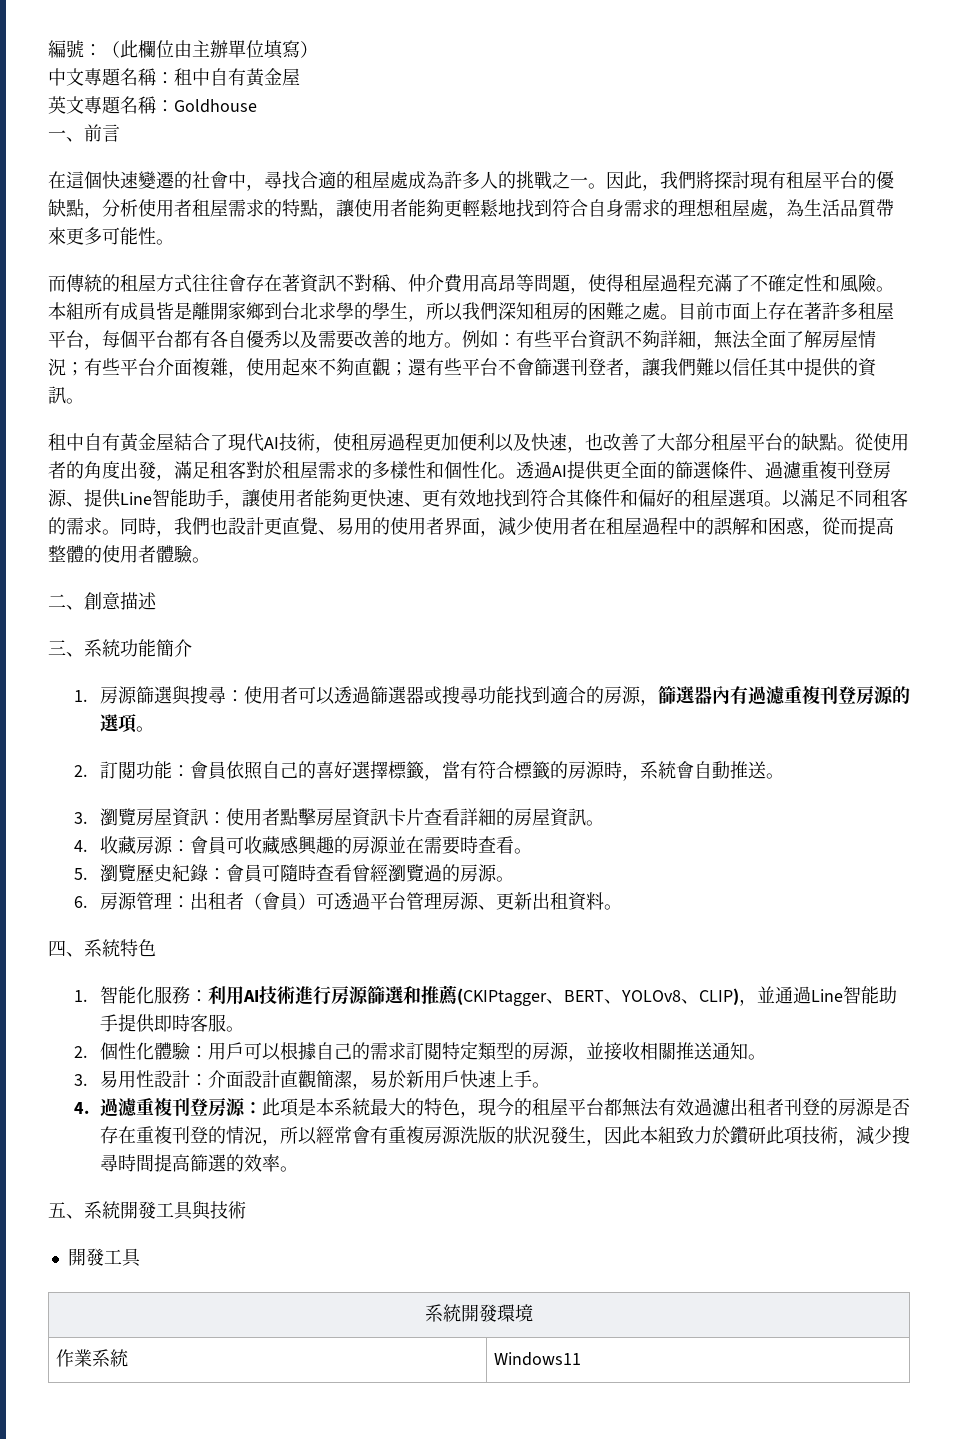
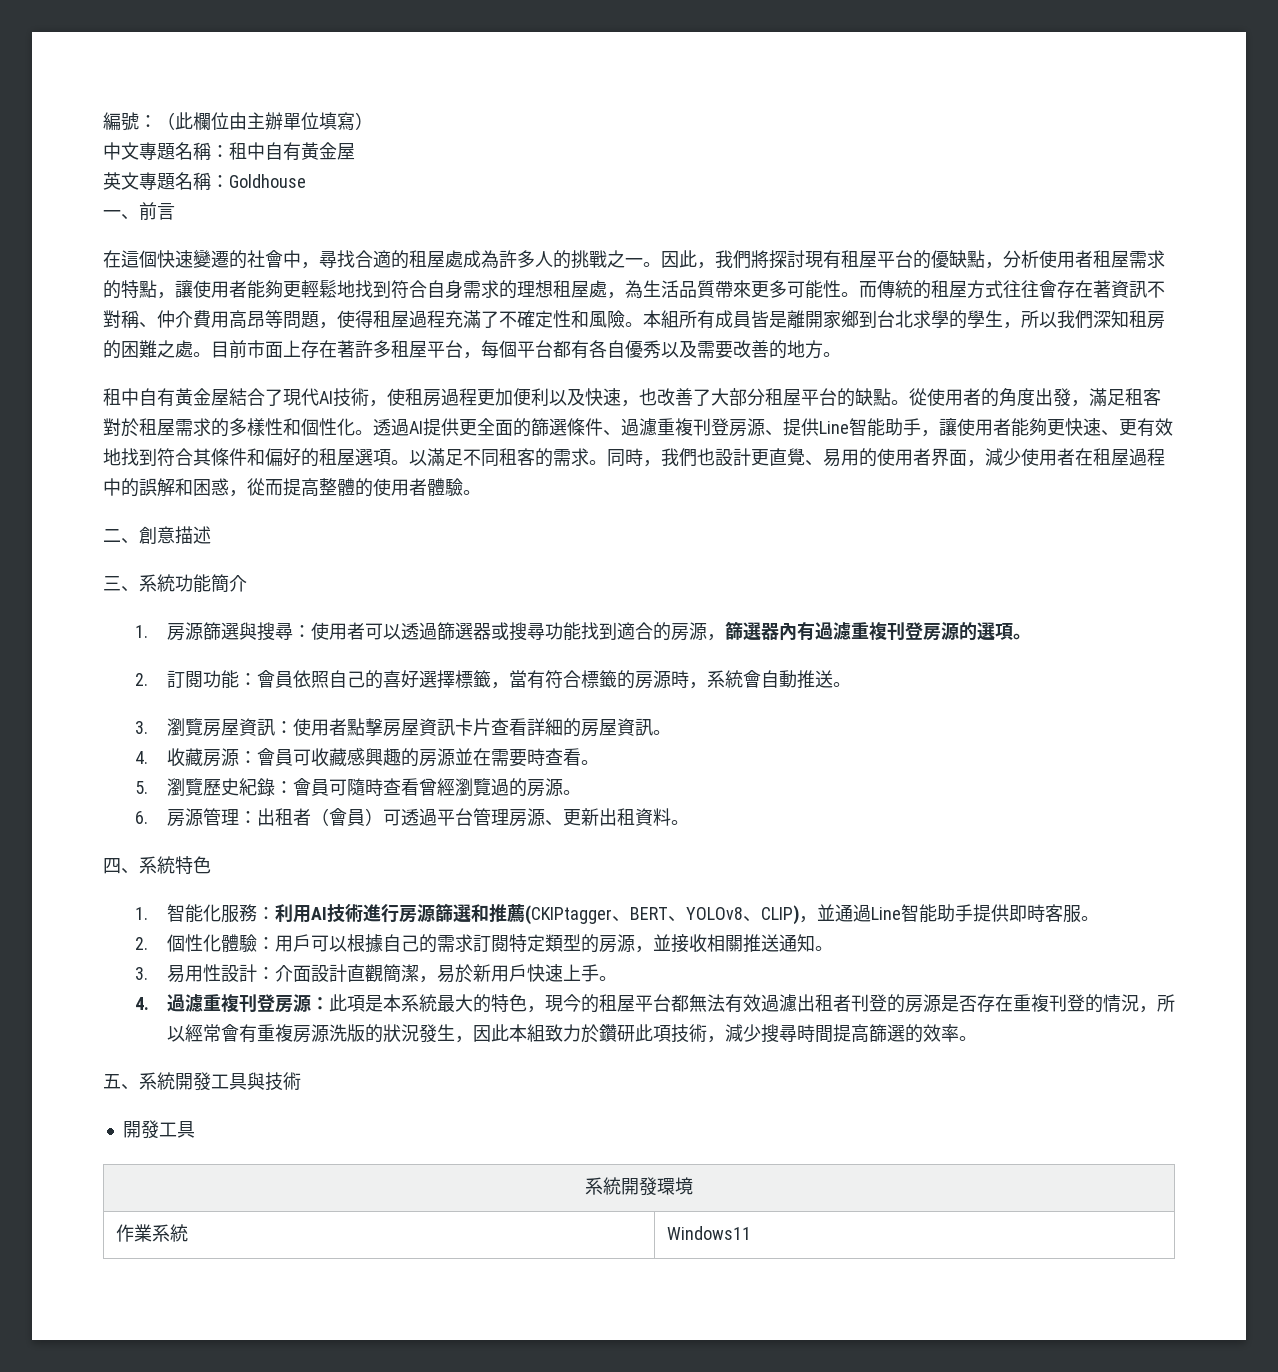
(174, 242) // -> (859, 294) none
[462,330,876,350] [48,358,877,378] [48,386,84,404] 例如：有些平台資訊不夠詳細，無法全面了解房屋情況；有些平台介面複雜，使用起來不夠直觀；還有些平台不會篩選刊登者，讓我們難以信任其中提供的資訊。 -> (841, 354) none

